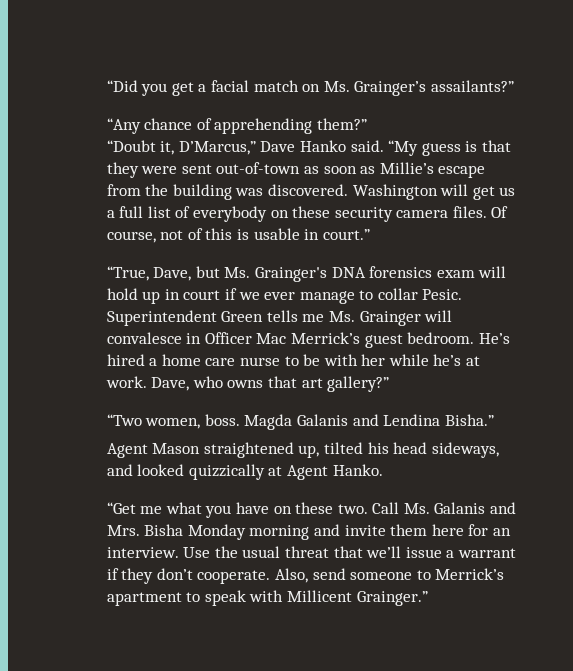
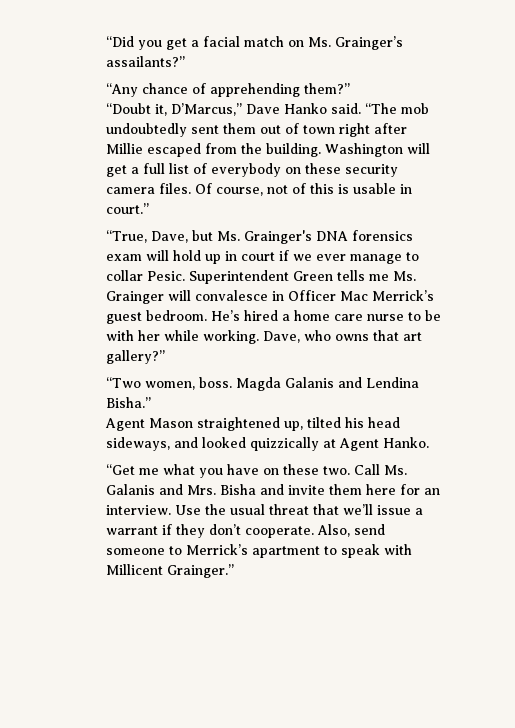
[388,140,511,156] [106,162,486,178] [106,184,348,200] “My guess is that they were sent out-of-town as soon as Millie’s escape from the building was discovered. -> [365,103,430,114] [106,123,408,137] [106,143,322,157] “The mob undoubtedly sent them out of town right after Millie escaped from the building.
[499,187,516,196] us -> (128, 171) none
[433,354,481,366] [105,376,147,388] he’s at work. -> [203,330,260,344] working.
[187,524,310,540] Monday morning -> (257, 489) none

